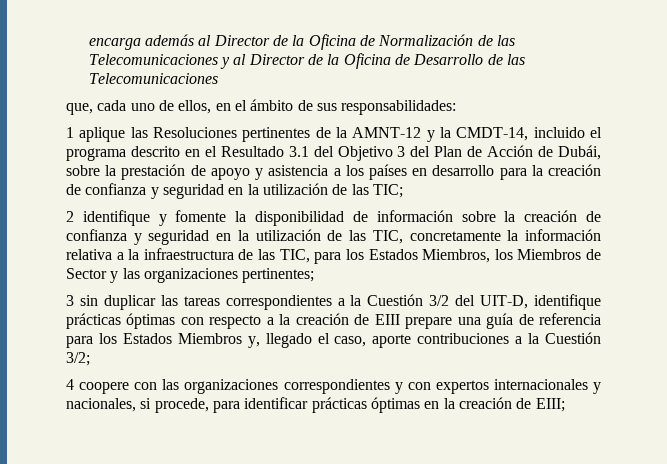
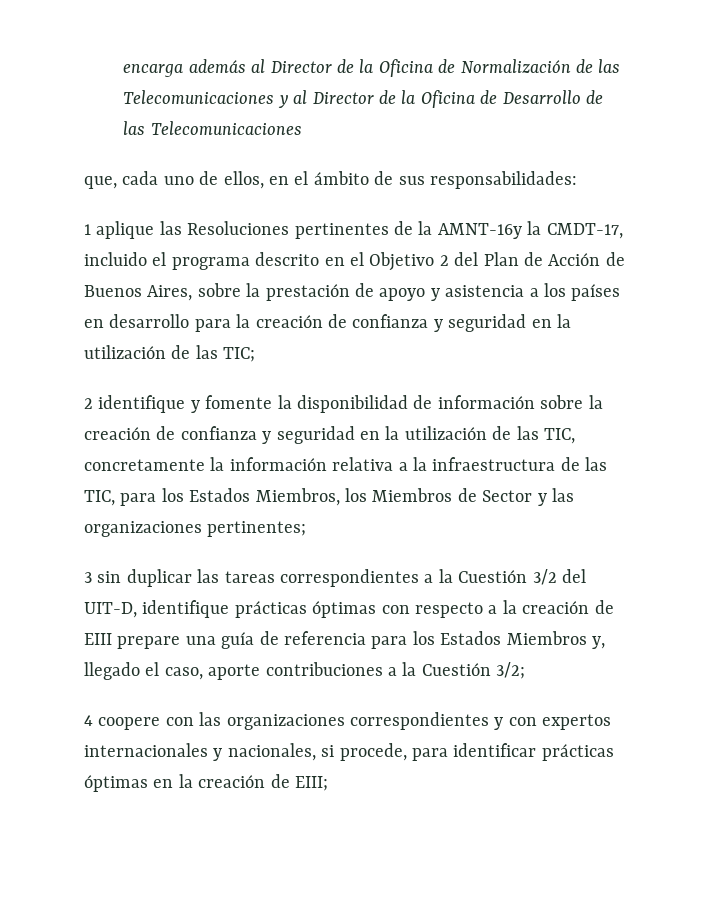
[352,127,529,142] AMNT-12 y la CMDT-14, -> [437,221,623,239] AMNT-16y la CMDT-17,
[220,146,406,161] Resultado 3.1 del Objetivo 3 -> [369,252,449,271] Objetivo 2
[558,145,602,160] Dubái, -> [84,285,193,301] Buenos Aires,

